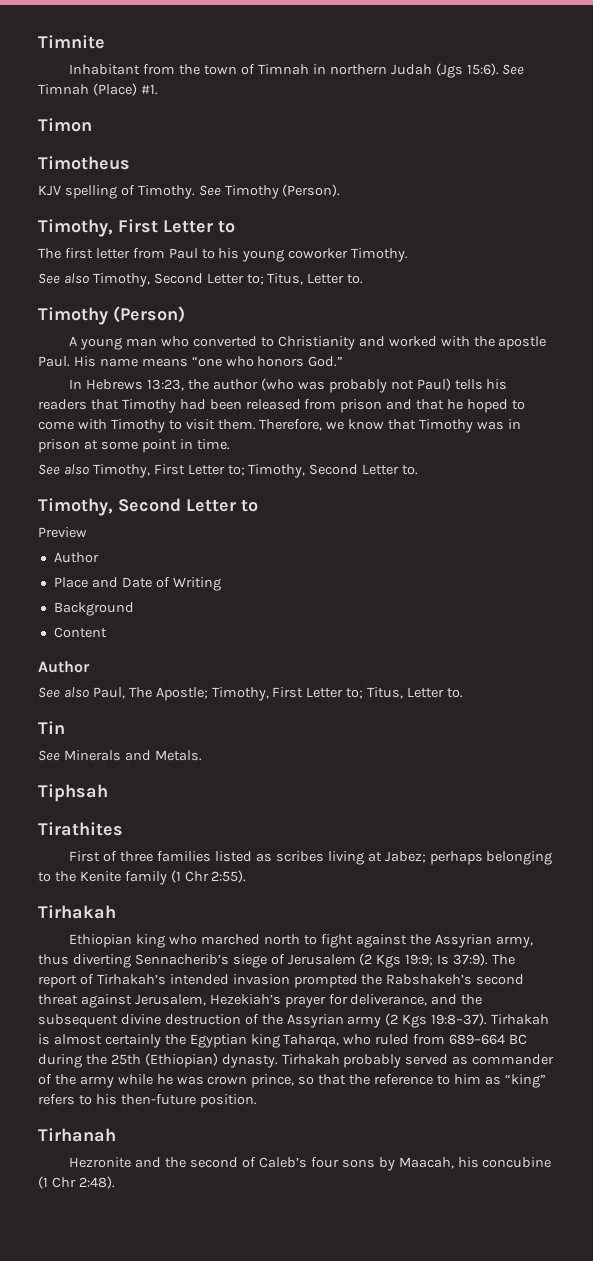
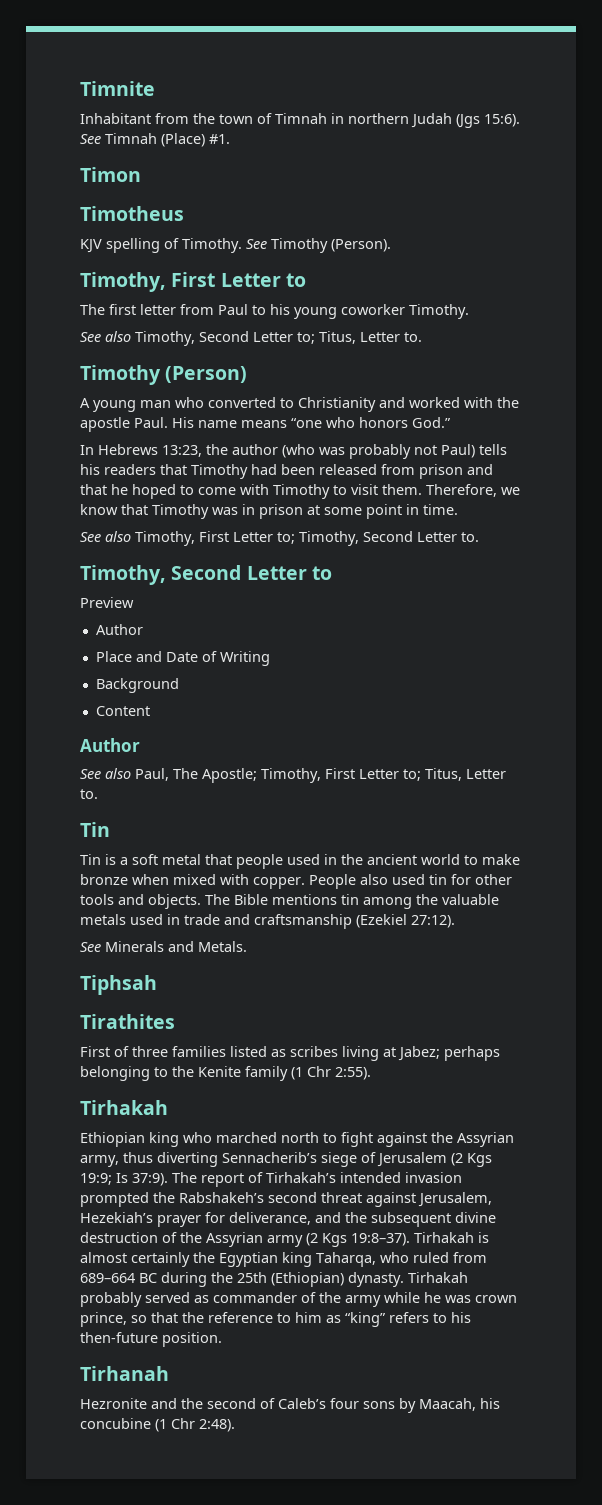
(65, 727) none -> [80,854,520,869] [80,874,512,889] [80,894,499,909] [80,914,455,929] // Tin is a soft metal that people used in the ancient world to make bronze when mixed with copper. People also used tin for other tools and objects. The Bible mentions tin among the valuable metals used in trade and craftsmanship (Ezekiel 27:12).

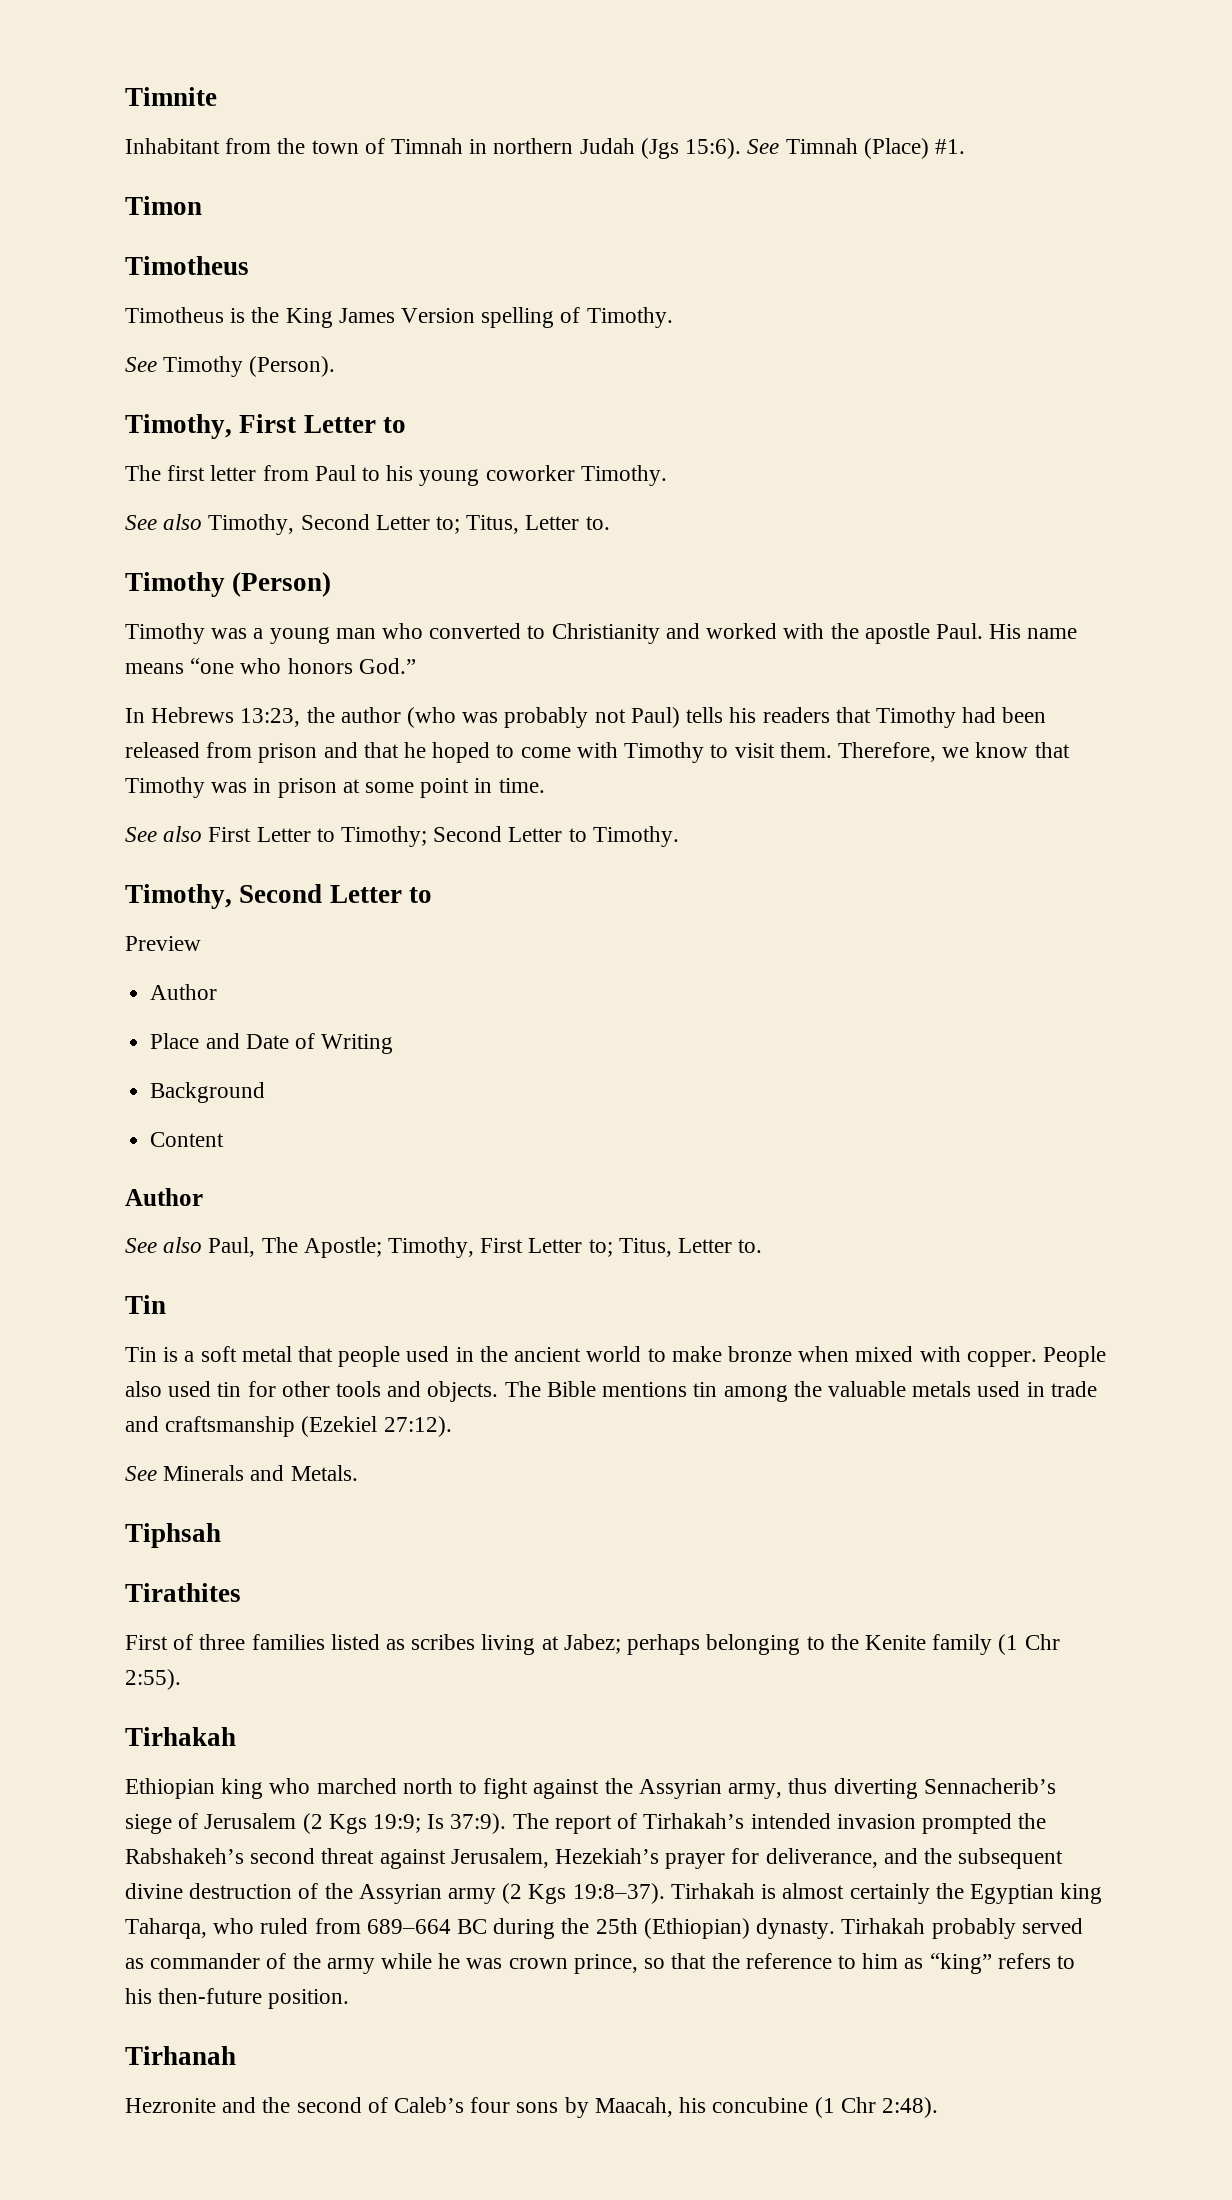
[80,239,102,253] KJV -> [125,307,476,328] Timotheus is the King James Version
(242, 245) none -> (673, 317) //
[80,398,90,408] A -> [125,623,264,644] Timothy was a
[135,531,479,546] Timothy, First Letter to; Timothy, Second Letter to. -> [208,826,679,847] First Letter to Timothy; Second Letter to Timothy.

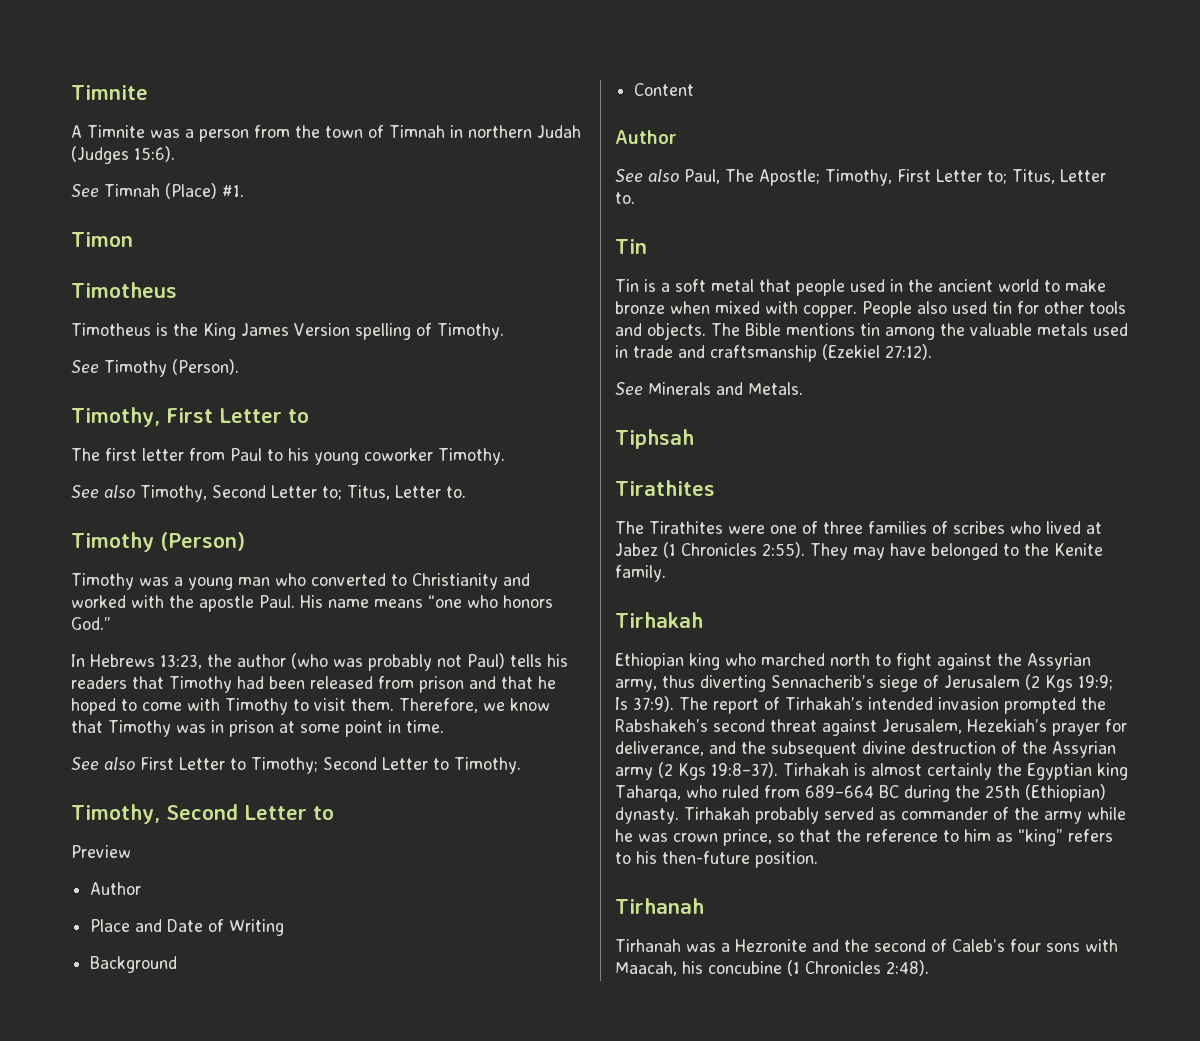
[125,138,220,154] Inhabitant -> [71,125,249,142] A Timnite was a person
[640,138,679,159] (Jgs -> [71,146,129,164] (Judges
(742, 148) none -> (175, 154) //
[125,1634,1060,1655] [125,1669,181,1690] First of three families listed as scribes living at Jabez; perhaps belonging to the Kenite family (1 Chr 2:55). -> [615,521,1102,534] [615,542,1103,560] [615,565,666,582] The Tirathites were one of three families of scribes who lived at Jabez (1 Chronicles 2:55). They may have belonged to the Kenite family.
(236, 2055) none -> [615,939,730,952] Tirhanah was a
[564,2097,589,2118] by -> [1085,939,1118,952] with
[840,2097,876,2113] Chr -> [805,961,881,974] Chronicles

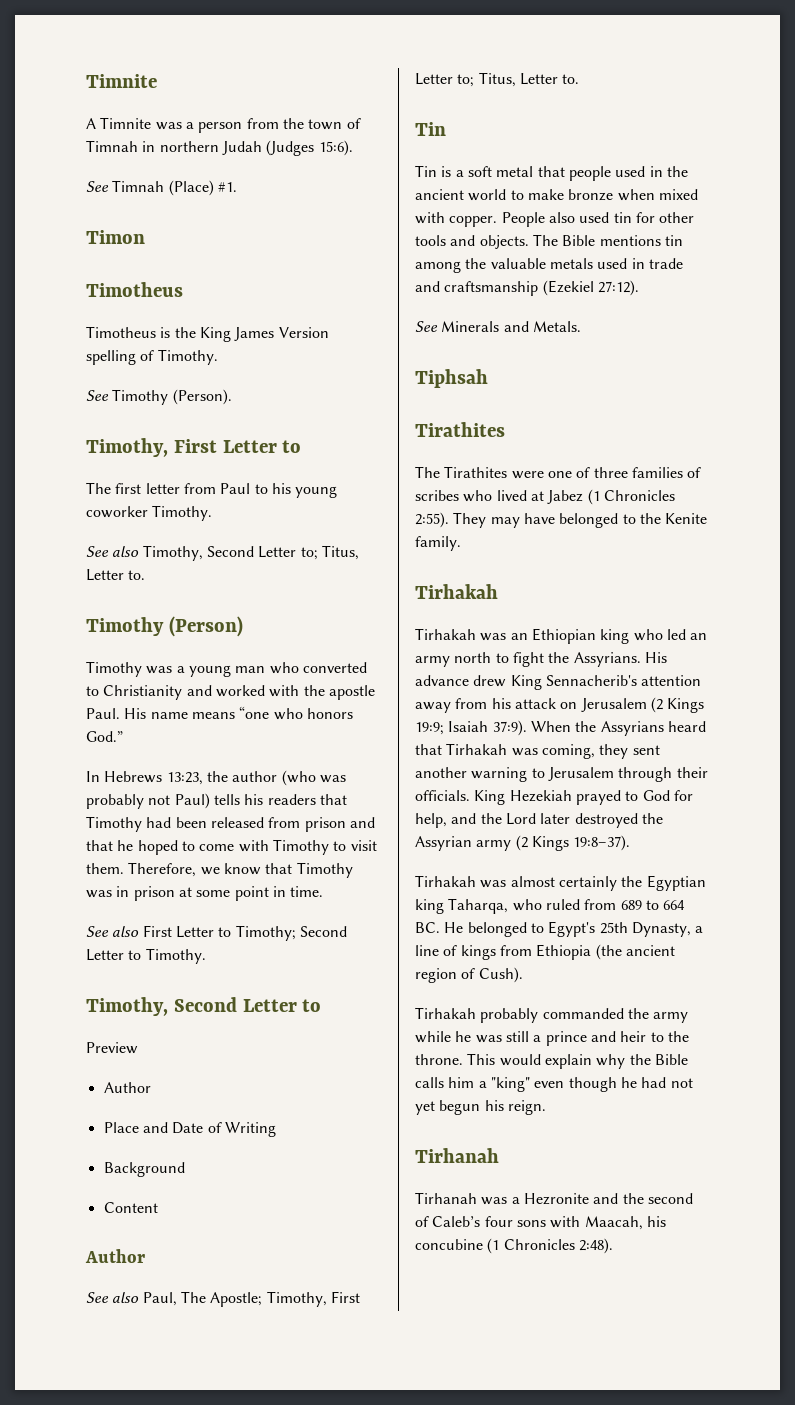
[615,653,1091,670] [615,674,1113,692] [615,696,1106,714] [615,719,1127,736] [615,741,1017,758] Ethiopian king who marched north to fight against the Assyrian army, thus diverting Sennacherib’s siege of Jerusalem (2 Kgs 19:9; Is 37:9). The report of Tirhakah’s intended invasion prompted the Rabshakeh’s second threat against Jerusalem, Hezekiah’s prayer for deliverance, and the subsequent divine destruction of -> [415,628,708,644] [415,652,667,667] [415,675,702,690] [415,697,705,713] [415,720,706,736] [415,743,660,759] [415,767,708,782] [415,790,693,805] [415,813,638,828] Tirhakah was an Ethiopian king who led an army north to fight the Assyrians. His advance drew King Sennacherib's attention away from his attack on Jerusalem (2 Kings 19:9; Isaiah 37:9). When the Assyrians heard that Tirhakah was coming, they sent another warning to Jerusalem through their officials. King Hezekiah prayed to God for help, and the Lord later destroyed
[678,763,706,780] Kgs -> [531,836,569,851] Kings
[783,763,866,776] Tirhakah is -> [415,875,507,888] // Tirhakah was
[804,784,1106,802] [615,807,1009,824] 689–664 BC during the 25th (Ethiopian) dynasty. Tirhakah probably served as commander of -> [620,900,686,910] [415,921,704,937] [415,944,675,960] [415,967,523,983] [415,1007,624,1023] 689 to 664 BC. He belonged to Egypt's 25th Dynasty, a line of kings from Ethiopia (the ancient region of Cush). // Tirhakah probably commanded
[673,829,1113,846] [615,851,818,868] crown prince, so that the reference to him as “king” refers to his then-future position. -> [505,1031,689,1046] [415,1053,688,1069] [415,1077,693,1092] [415,1100,546,1115] still a prince and heir to the throne. This would explain why the Bible calls him a "king" even though he had not yet begun his reign.

